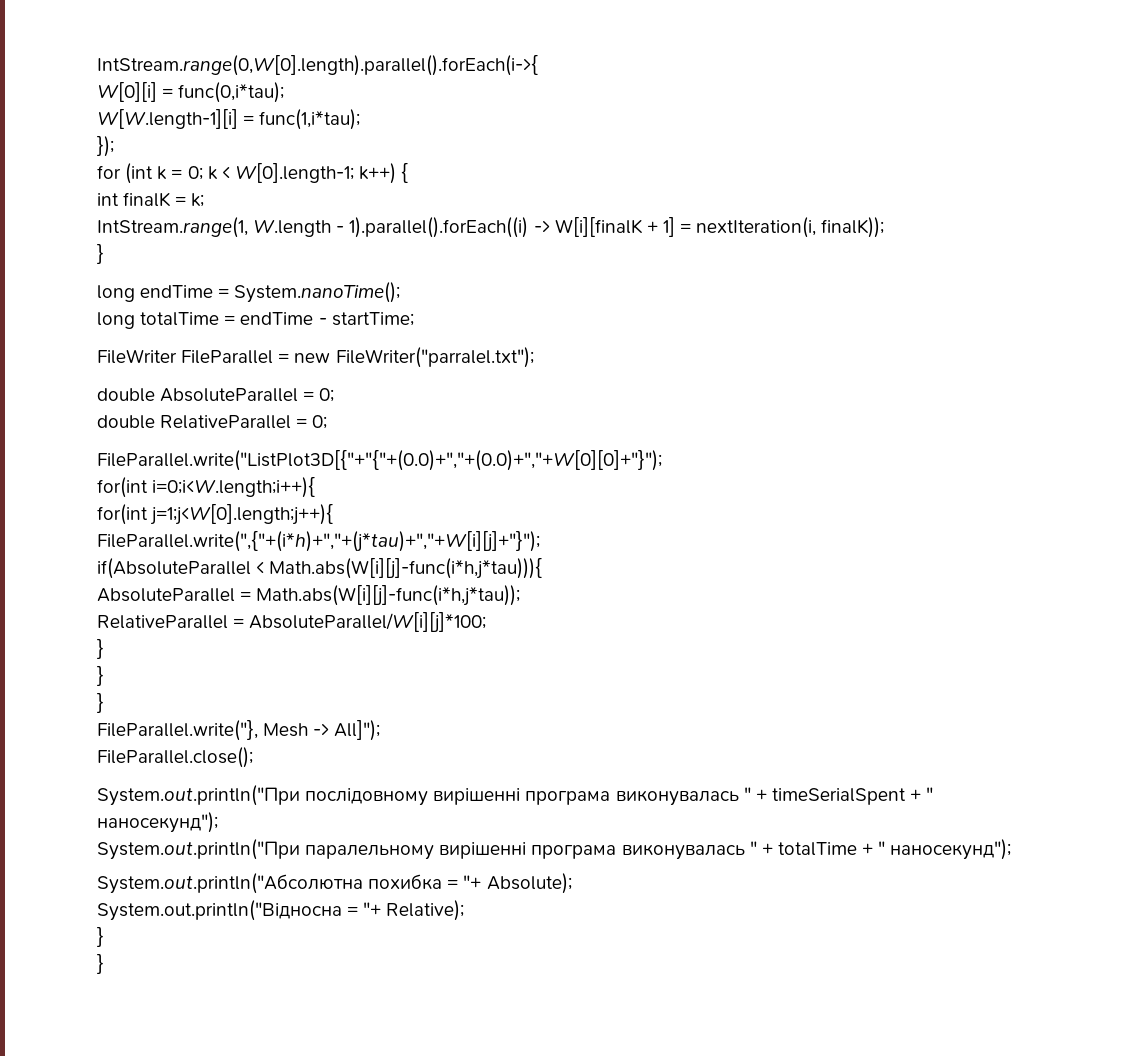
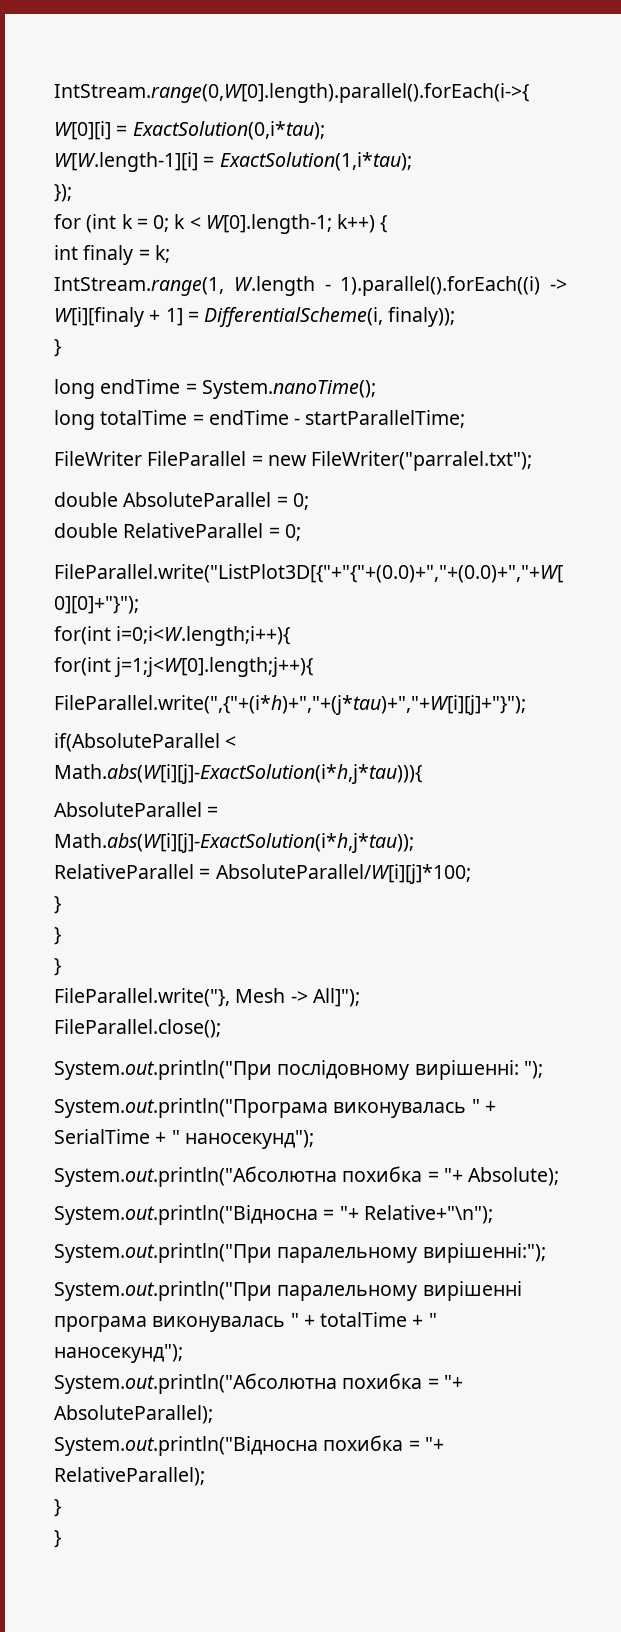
[178,82,285,103] func(0,i*tau); -> [132,121,325,140] ExactSolution(0,i*tau);
[259,109,361,130] func(1,i*tau); -> [219,152,412,171] ExactSolution(1,i*tau);
[123,192,172,207] finalK -> [83,245,134,265] finaly
[554,217,643,237] W[i][finalK -> [54,307,144,327] W[i][finaly
[696,217,885,238] nextIteration(i, finalK)); -> [204,307,456,327] DifferentialScheme(i, finaly));
[331,312,414,326] startTime; -> [305,410,466,428] startParallelTime;
[269,558,543,579] [97,585,521,606] Math.abs(W[i][j]-func(i*h,j*tau))){ // AbsoluteParallel = Math.abs(W[i][j]-func(i*h,j*tau)); -> [54,764,422,784] [54,802,219,817] [54,833,414,853] Math.abs(W[i][j]-ExactSolution(i*h,j*tau))){ // AbsoluteParallel = Math.abs(W[i][j]-ExactSolution(i*h,j*tau));
[433,787,934,806] [97,812,218,833] вирішенні програма виконувалась " + timeSerialSpent + " наносекунд"); -> [414,1060,543,1080] [54,1098,496,1118] [54,1129,314,1149] [54,1166,560,1187] [54,1205,493,1225] [54,1243,546,1263] вирішенні: "); // System.out.println("Програма виконувалась " + SerialTime + " наносекунд"); // System.out.println("Абсолютна похибка = "+ Absolute); // System.out.println("Відносна = "+ Relative+"\n"); // System.out.println("При паралельному вирішенні:");
[486,873,572,894] [97,900,465,921] Absolute); // System.out.println("Відносна = "+ Relative); -> [54,1405,213,1424] [54,1435,444,1456] [54,1467,205,1486] AbsoluteParallel); // System.out.println("Відносна похибка = "+ RelativeParallel);

